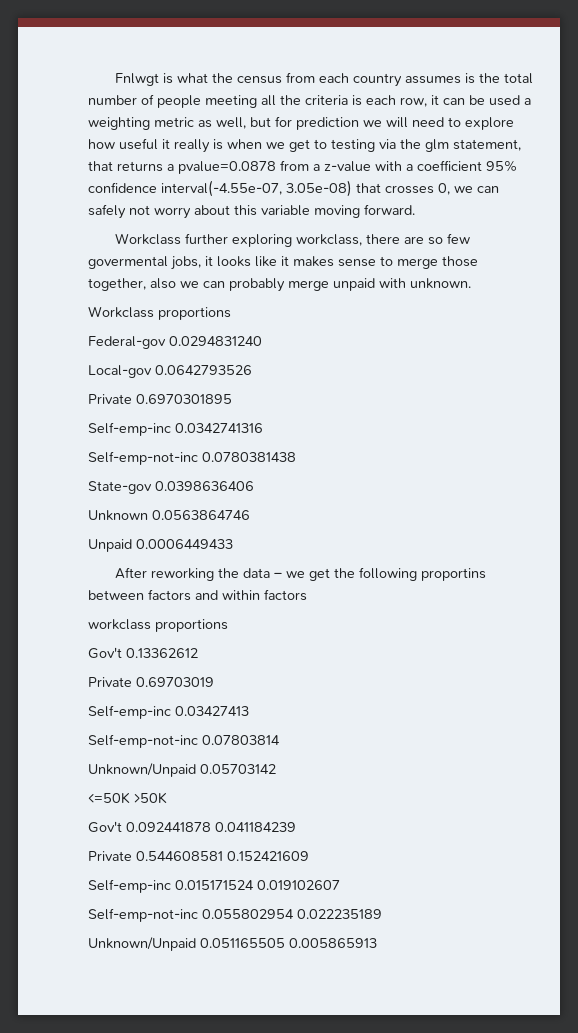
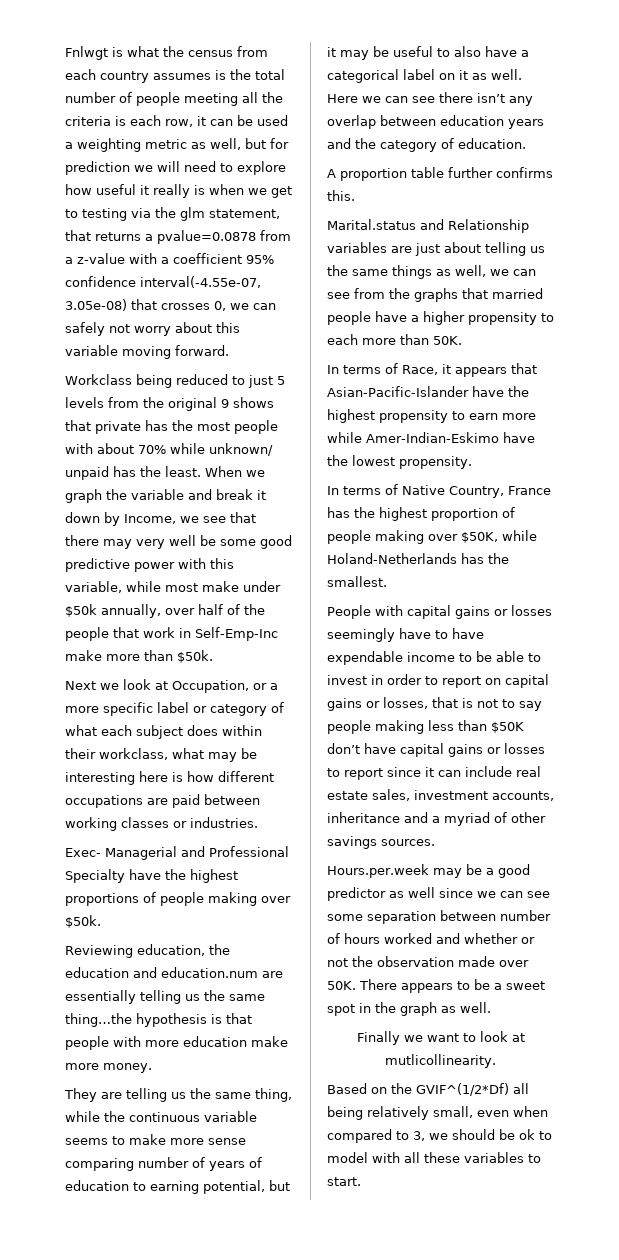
[185,233,471,247] [88,256,478,270] [88,278,471,292] [88,306,231,320] [88,336,262,349] [88,365,252,378] [88,394,232,404] [88,422,263,436] [88,451,296,465] [88,481,254,494] [88,510,250,521] [88,539,233,552] [115,567,487,581] [88,589,307,601] [88,619,228,632] [88,647,198,659] [88,677,214,687] [88,705,249,719] [88,734,280,748] [88,763,276,777] [88,792,167,804] [88,821,296,833] [88,851,309,861] [88,879,340,893] [88,908,382,922] [88,937,377,951] further exploring workclass, there are so few govermental jobs, it looks like it makes sense to merge those together, also we can probably merge unpaid with unknown. // Workclass proportions // Federal-gov 0.0294831240 // Local-gov 0.0642793526 // Private 0.6970301895 // Self-emp-inc 0.0342741316 // Self-emp-not-inc 0.0780381438 // State-gov 0.0398636406 // Unknown 0.0563864746 // Unpaid 0.0006449433 // After reworking the data – we get the following proportins between factors and within factors // workclass proportions // Gov't 0.13362612 // Private 0.69703019 // Self-emp-inc 0.03427413 // Self-emp-not-inc 0.07803814 // Unknown/Unpaid 0.05703142 // <=50K >50K // Gov't 0.092441878 0.041184239 // Private 0.544608581 0.152421609 // Self-emp-inc 0.015171524 0.019102607 // Self-emp-not-inc 0.055802954 0.022235189 // Unknown/Unpaid 0.051165505 0.005865913 -> [136,374,285,388] [65,397,274,411] [65,420,278,434] [65,443,273,456] [65,466,265,480] [65,489,266,503] [65,512,256,526] [65,535,292,549] [65,558,234,572] [65,581,281,593] [65,604,265,618] [65,627,278,641] [65,650,213,663] [65,679,278,693] [65,702,284,716] [65,725,262,739] [65,748,257,762] [65,771,274,785] [65,794,260,808] [65,817,258,831] [65,846,289,860] [65,869,238,883] [65,892,291,906] [65,915,101,928] [65,944,230,958] [65,967,283,978] [65,990,265,1004] [65,1013,252,1027] [65,1036,288,1050] [65,1063,152,1073] [64,1088,292,1102] [65,1111,257,1122] [65,1134,246,1145] [65,1157,262,1171] [65,1180,290,1194] [327,46,529,60] [327,69,522,83] [327,92,533,106] [327,115,544,129] [327,138,526,152] [327,167,553,181] [327,190,355,201] [327,219,529,233] [327,242,545,256] [327,265,536,279] [327,288,543,302] [327,311,554,325] [327,334,462,345] [327,363,537,377] [327,386,529,397] [327,409,536,423] [327,432,535,443] [327,455,472,469] [327,484,551,498] [327,507,515,521] [327,530,537,544] [327,553,509,564] [327,576,387,587] [327,605,552,619] [327,628,484,642] [327,651,541,665] [327,674,549,688] [327,697,542,711] [327,720,524,734] [327,743,545,757] [327,766,541,780] [327,789,554,801] [327,812,546,826] [327,836,435,849] [327,864,530,878] [327,887,550,901] [327,910,551,924] [327,933,535,944] [327,956,529,967] [327,979,545,993] [327,1002,491,1016] [356,1031,525,1045] [385,1054,497,1068] [327,1083,529,1096] [327,1106,548,1120] [327,1129,552,1143] [327,1152,541,1163] [327,1177,361,1186] being reduced to just 5 levels from the original 9 shows that private has the most people with about 70% while unknown/ unpaid has the least. When we graph the variable and break it down by Income, we see that there may very well be some good predictive power with this variable, while most make under $50k annually, over half of the people that work in Self-Emp-Inc make more than $50k. // Next we look at Occupation, or a more specific label or category of what each subject does within their workclass, what may be interesting here is how different occupations are paid between working classes or industries. // Exec- Managerial and Professional Specialty have the highest proportions of people making over $50k. // Reviewing education, the education and education.num are essentially telling us the same thing…the hypothesis is that people with more education make more money. // They are telling us the same thing, while the continuous variable seems to make more sense comparing number of years of education to earning potential, but it may be useful to also have a categorical label on it as well. Here we can see there isn’t any overlap between education years and the category of education. // A proportion table further confirms this. // Marital.status and Relationship variables are just about telling us the same things as well, we can see from the graphs that married people have a higher propensity to each more than 50K. // In terms of Race, it appears that Asian-Pacific-Islander have the highest propensity to earn more while Amer-Indian-Eskimo have the lowest propensity. // In terms of Native Country, France has the highest proportion of people making over $50K, while Holand-Netherlands has the smallest. // People with capital gains or losses seemingly have to have expendable income to be able to invest in order to report on capital gains or losses, that is not to say people making less than $50K don’t have capital gains or losses to report since it can include real estate sales, investment accounts, inheritance and a myriad of other savings sources. // Hours.per.week may be a good predictor as well since we can see some separation between number of hours worked and whether or not the observation made over 50K. There appears to be a sweet spot in the graph as well. // Finally we want to look at mutlicollinearity. // Based on the GVIF^(1/2*Df) all being relatively small, even when compared to 3, we should be ok to model with all these variables to start.

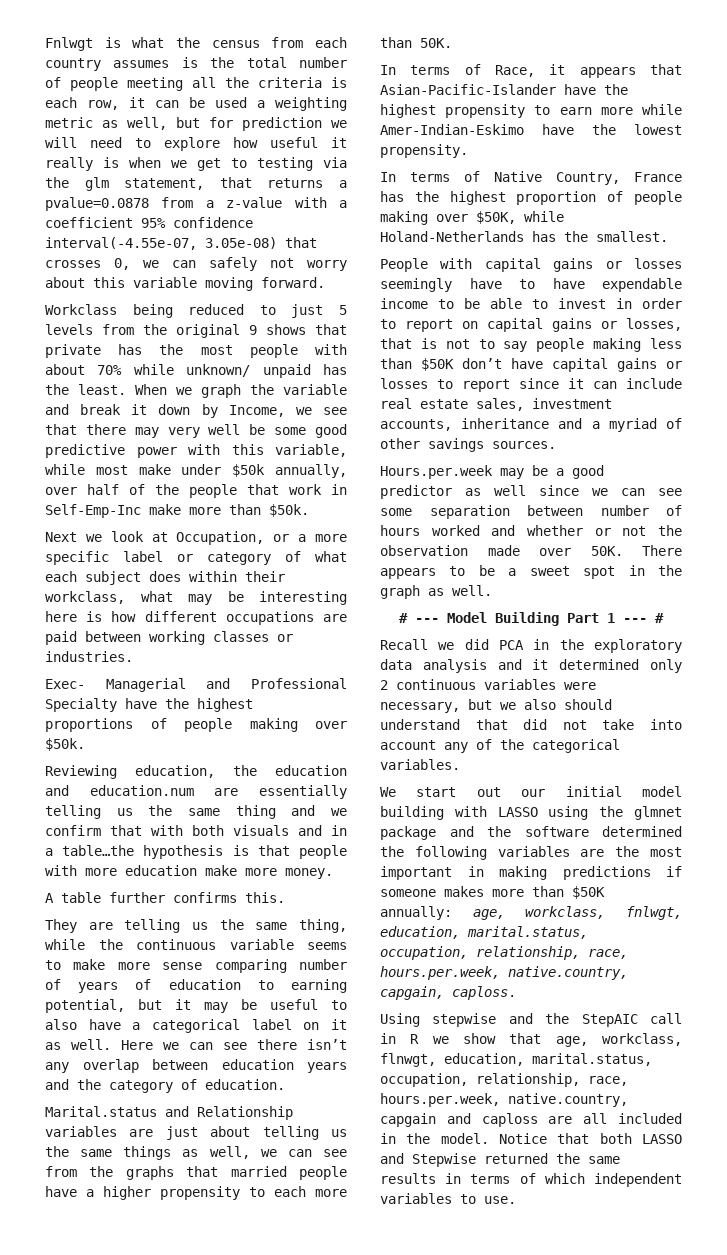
[65,1013,132,1027] thing…the -> [235,805,347,819] [45,825,347,836] [45,845,135,856] thing and we confirm that with both visuals and in a table…the
(152, 1068) none -> [45,892,285,903] // A table further confirms this.
[327,167,553,181] [327,190,355,201] // A proportion table further confirms this. -> (285, 1084) none
[356,1031,525,1045] [385,1054,497,1068] [327,1083,529,1096] [327,1106,548,1120] [327,1129,552,1143] [327,1152,460,1163] Finally we want to look at mutlicollinearity. // Based on the GVIF^(1/2*Df) all being relatively small, even when compared to 3, we should be ok to model with all these -> [399,612,664,626] [380,639,682,653] [380,659,682,673] [380,679,596,690] [380,699,612,713] [380,719,682,730] [380,739,620,753] [380,759,460,770] [380,786,682,797] [380,806,682,820] [380,826,682,840] [380,846,682,860] [380,866,682,880] [380,886,605,899] [380,906,682,920] [380,926,588,939] [380,946,628,960] [380,966,628,980] [380,986,516,1000] [380,1013,682,1027] [380,1033,682,1047] [380,1053,652,1067] [380,1073,628,1087] [380,1093,628,1107] [380,1113,682,1127] [380,1133,682,1144] [380,1153,620,1167] [380,1173,682,1187] # --- Model Building Part 1 --- # // Recall we did PCA in the exploratory data analysis and it determined only 2 continuous variables were necessary, but we also should understand that did not take into account any of the categorical variables. // We start out our initial model building with LASSO using the glmnet package and the software determined the following variables are the most important in making predictions if someone makes more than $50K annually: age, workclass, fnlwgt, education, marital.status, occupation, relationship, race, hours.per.week, native.country, capgain, caploss. // Using stepwise and the StepAIC call in R we show that age, workclass, flnwgt, education, marital.status, occupation, relationship, race, hours.per.week, native.country, capgain and caploss are all included in the model. Notice that both LASSO and Stepwise returned the same results in terms of which independent
[327,1177,361,1186] start. -> [484,1196,516,1204] use.

